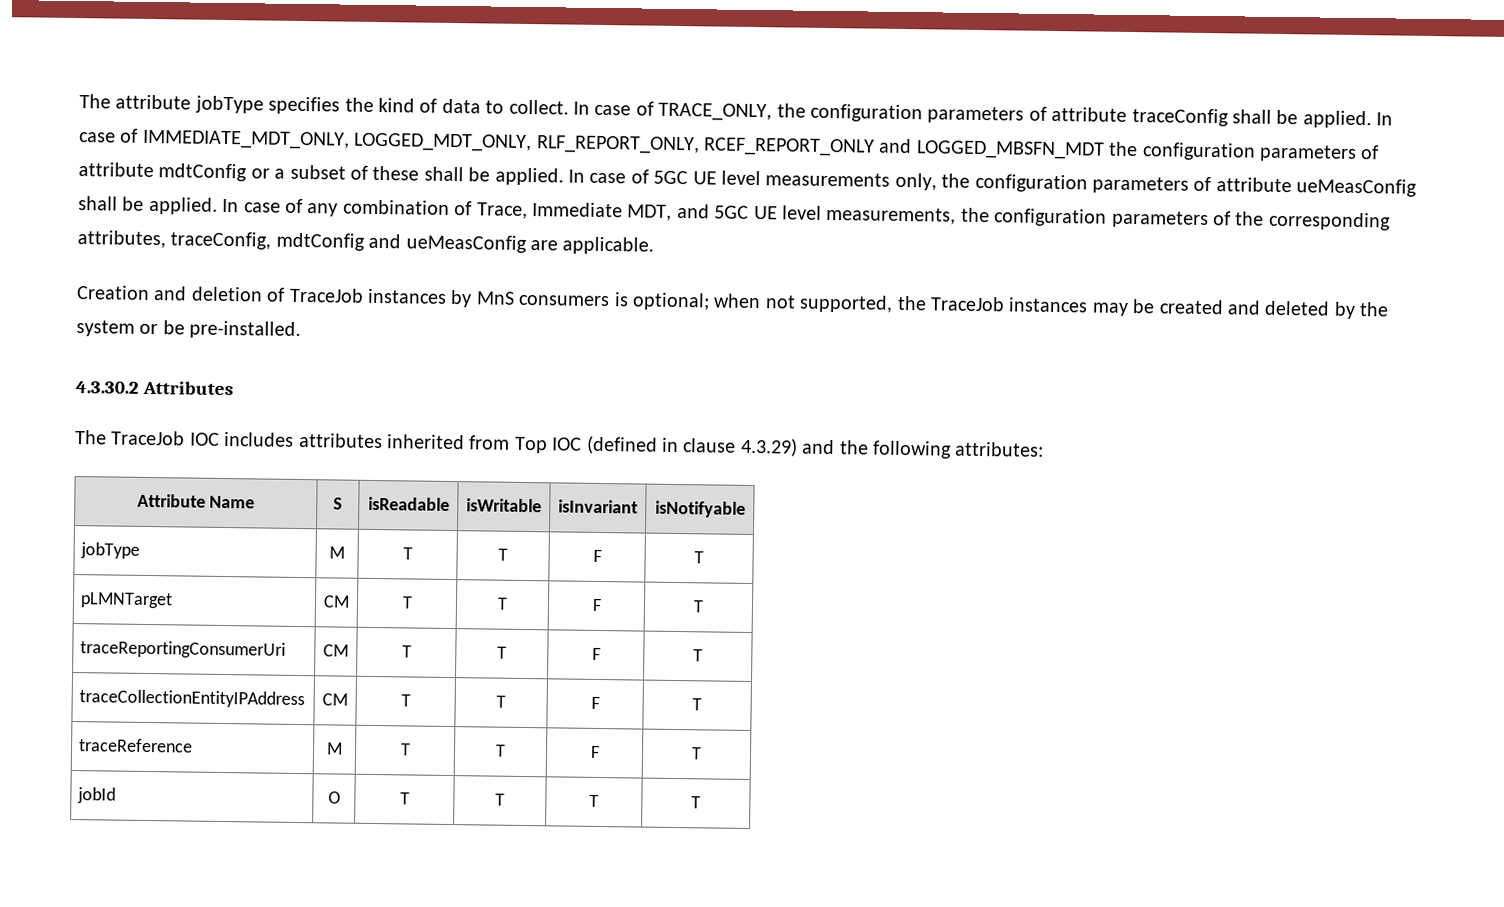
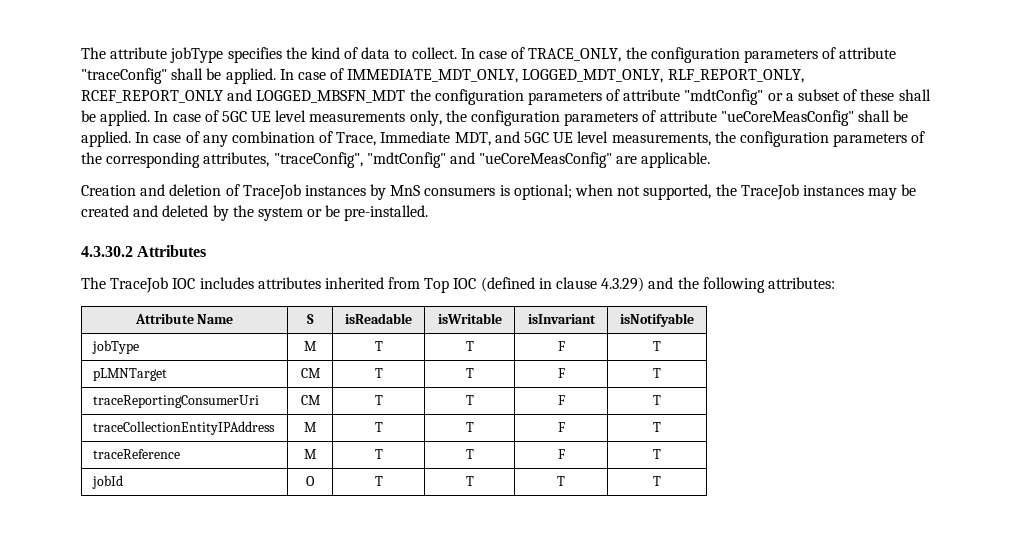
[1131,108,1229,127] traceConfig -> [81,68,167,84] "traceConfig"
[158,163,248,182] mdtConfig -> [684,89,764,105] "mdtConfig"
[1296,178,1418,197] ueMeasConfig -> [720,110,854,126] "ueCoreMeasConfig"
[170,231,527,253] traceConfig, mdtConfig and ueMeasConfig -> [273,152,613,168] "traceConfig", "mdtConfig" and "ueCoreMeasConfig"
[322,693,348,706] CM -> [304,422,317,432] M

